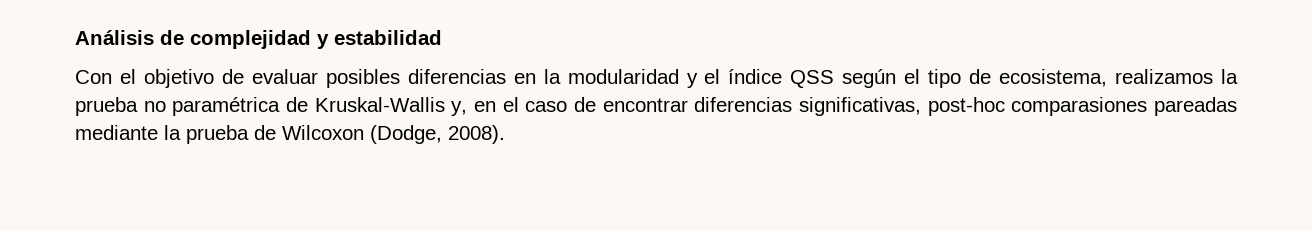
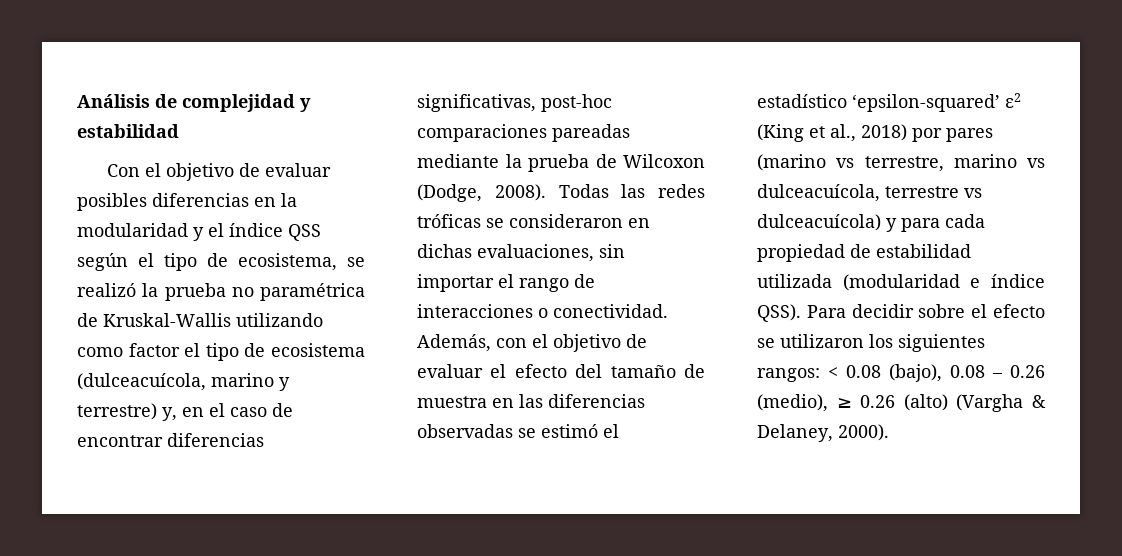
[1115,69,1214,84] realizamos -> [347,257,365,267] [77,283,136,297] se realizó
(445, 104) none -> [236,313,323,327] [77,343,365,361] [77,373,290,391] [77,403,157,420] utilizando como factor el tipo de ecosistema (dulceacuícola, marino y terrestre)
[1011,97,1148,116] comparasiones -> [417,124,547,142] comparaciones
(505, 134) none -> [558,184,705,198] [417,214,650,228] [417,244,625,262] [417,274,595,292] [417,304,668,318] [417,334,647,352] [417,364,705,378] [417,394,645,408] [417,424,619,438] [757,93,1021,112] [757,124,993,142] [757,154,1045,172] [757,184,982,202] [757,214,985,232] [757,244,971,262] [757,274,1045,291] [757,304,1045,322] [757,334,985,352] [757,364,1045,382] [757,394,1046,412] [757,424,889,442] Todas las redes tróficas se consideraron en dichas evaluaciones, sin importar el rango de interacciones o conectividad. Además, con el objetivo de evaluar el efecto del tamaño de muestra en las diferencias observadas se estimó el estadístico ‘epsilon-squared’ ε2 (King et al., 2018) por pares (marino vs terrestre, marino vs dulceacuícola, terrestre vs dulceacuícola) y para cada propiedad de estabilidad utilizada (modularidad e índice QSS). Para decidir sobre el efecto se utilizaron los siguientes rangos: < 0.08 (bajo), 0.08 – 0.26 (medio), ≥ 0.26 (alto) (Vargha & Delaney, 2000).

